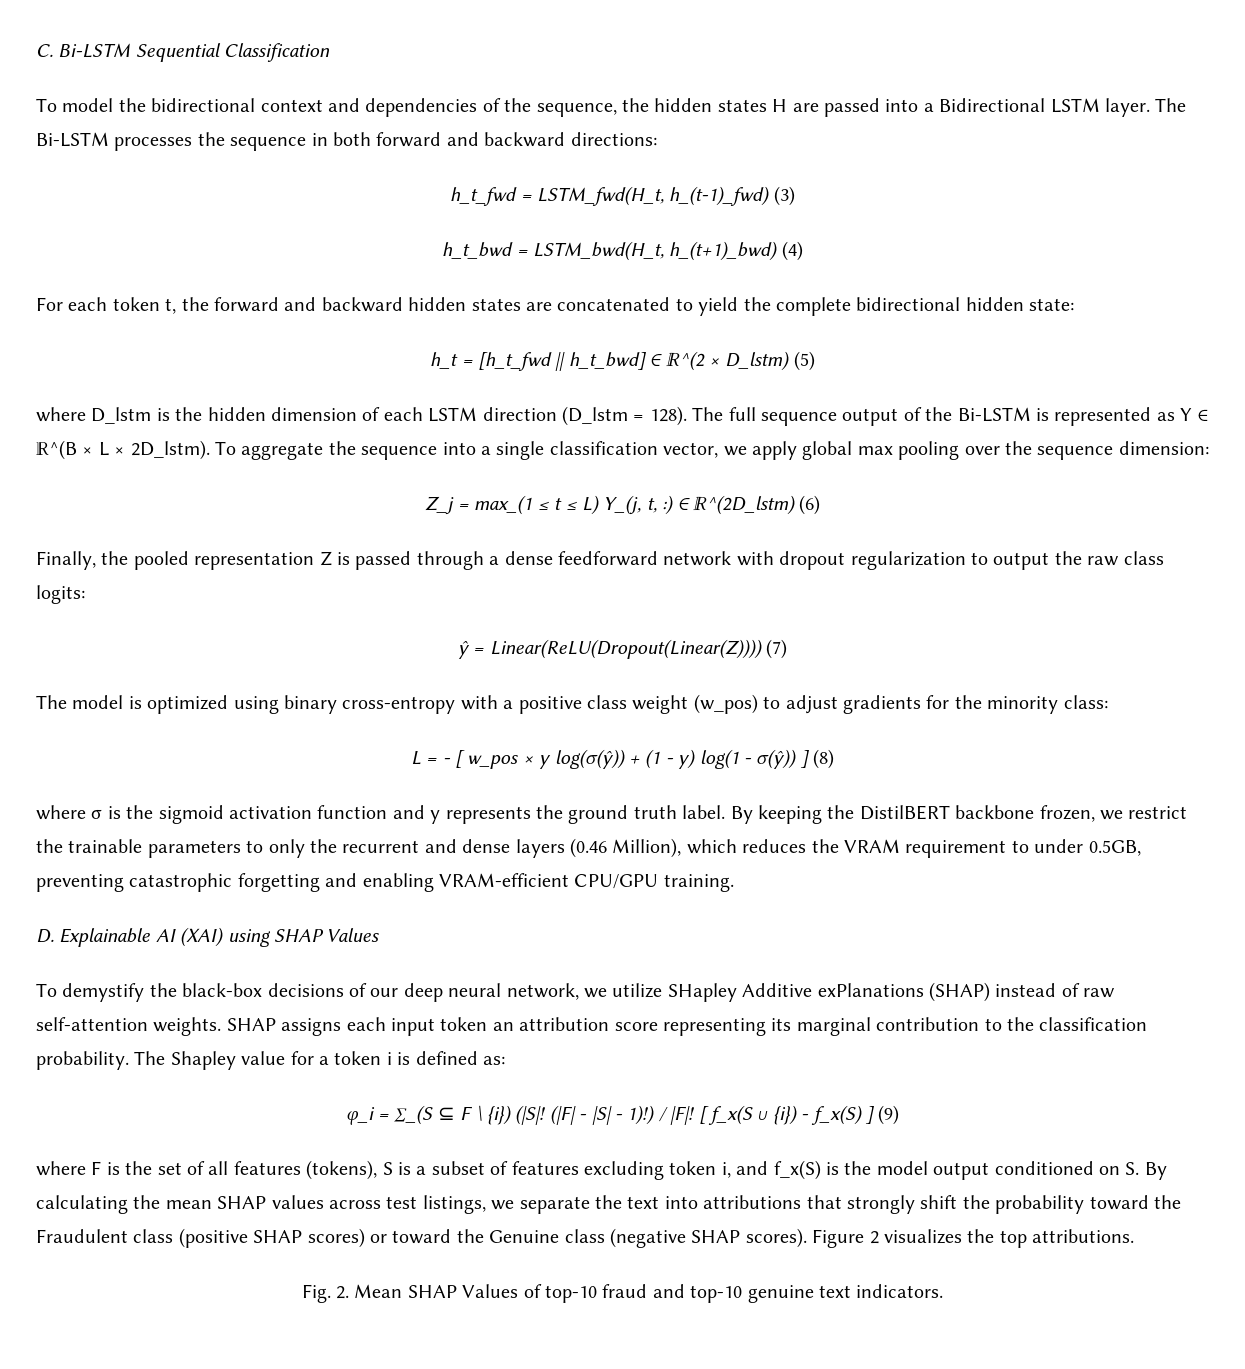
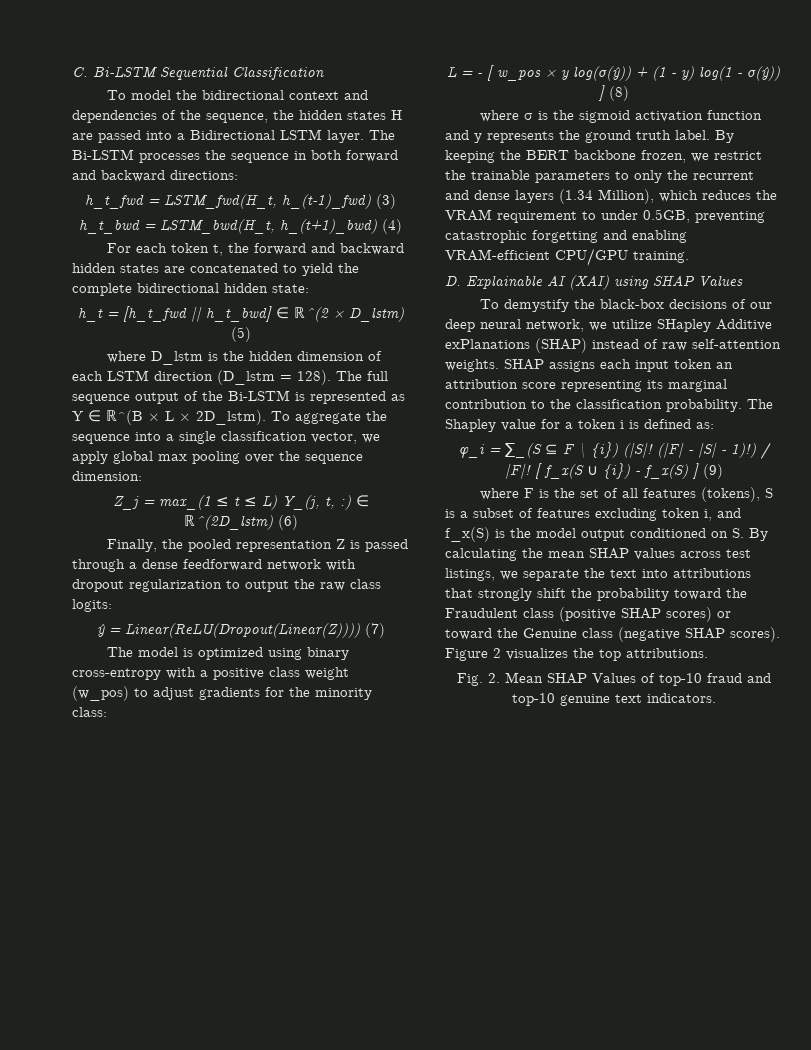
[859,805,950,820] DistilBERT -> [526,150,569,160] BERT
[569,838,607,858] (0.46 -> [559,189,593,204] (1.34

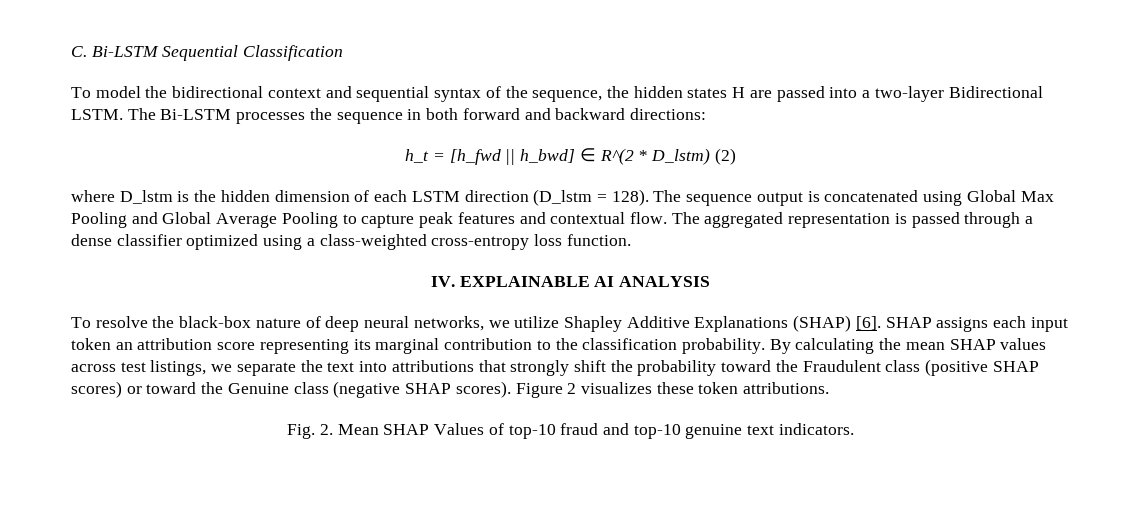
[72,110,157,123] dependencies -> [356,86,482,102] sequential syntax
[190,129,364,143] Bidirectional LSTM layer. -> [874,86,1043,102] [71,109,123,120] two-layer Bidirectional LSTM.
[85,194,396,209] [79,219,402,234] [106,243,404,256] [72,263,359,276] [72,283,309,296] [77,306,404,322] [230,327,251,342] h_t_fwd = LSTM_fwd(H_t, h_(t-1)_fwd) (3) // h_t_bwd = LSTM_bwd(H_t, h_(t+1)_bwd) (4) // For each token t, the forward and backward hidden states are concatenated to yield the complete bidirectional hidden state: // h_t = [h_t_fwd || h_t_bwd] ∈ ℝ^(2 × D_lstm) (5) -> [405,148,736,165] h_t = [h_fwd || h_bwd] ∈ R^(2 * D_lstm) (2)
[367,371,388,381] full -> (682, 196) none
[184,390,405,404] [72,410,387,425] [72,431,380,444] [72,451,363,464] [72,471,142,481] [112,495,369,510] [183,515,298,530] [106,539,345,552] of the Bi-LSTM is represented as Y ∈ ℝ^(B × L × 2D_lstm). To aggregate the sequence into a single classification vector, we apply global max pooling over the sequence dimension: // Z_j = max_(1 ≤ t ≤ L) Y_(j, t, :) ∈ ℝ^(2D_lstm) (6) // Finally, the pooled representation Z -> [807,190,1054,206] [71,212,891,228] is concatenated using Global Max Pooling and Global Average Pooling to capture peak features and contextual flow. The aggregated representation
[183,559,356,571] [72,579,381,592] [72,599,112,612] [96,623,385,638] [106,647,349,660] [72,667,349,680] [72,686,372,701] [72,707,107,717] [447,65,780,81] [597,85,629,101] [479,110,762,123] [445,130,734,143] [445,150,762,163] [445,170,754,183] [445,189,777,204] [445,209,765,223] [445,230,687,243] [445,248,689,266] [445,275,743,290] [479,299,569,312] feedforward network with dropout regularization to output the raw class logits: // ŷ = Linear(ReLU(Dropout(Linear(Z)))) (7) // The model is optimized using binary cross-entropy with a positive class weight (w_pos) to adjust gradients for the minority class: // L = - [ w_pos × y log(σ(ŷ)) + (1 - y) log(1 - σ(ŷ)) ] (8) // where σ is the sigmoid activation function and y represents the ground truth label. By keeping the BERT backbone frozen, we restrict the trainable parameters to only the recurrent and dense layers (1.34 Million), which reduces the VRAM requirement to under 0.5GB, preventing catastrophic forgetting and enabling VRAM-efficient CPU/GPU training. // D. Explainable AI (XAI) using SHAP Values // To demystify -> [116,234,631,250] [430,276,711,287] [71,316,148,328] classifier optimized using a class-weighted cross-entropy loss function. // IV. EXPLAINABLE AI ANALYSIS // To resolve
[668,299,772,309] decisions of our -> [255,316,321,328] nature of
[526,319,584,332] network, -> [413,316,484,331] networks,
[657,319,772,332] [445,338,781,353] [445,359,499,372] SHapley Additive exPlanations (SHAP) instead of raw self-attention weights. -> [563,315,881,332] Shapley Additive Explanations (SHAP) [6].
[747,399,773,409] [445,419,714,432] [458,442,771,460] [504,463,723,479] [479,487,773,502] [445,508,741,521] [445,527,744,542] The Shapley value for a token i is defined as: // φ_i = ∑_(S ⊆ F \ {i}) (|S|! (|F| - |S| - 1)!) / |F|! [ f_x(S ∪ {i}) - f_x(S) ] (9) // where F is the set of all features (tokens), S is a subset of features excluding token i, and f_x(S) is the model output conditioned on S. -> (765, 346) none
[573,648,621,661] the top -> [656,382,739,394] these token

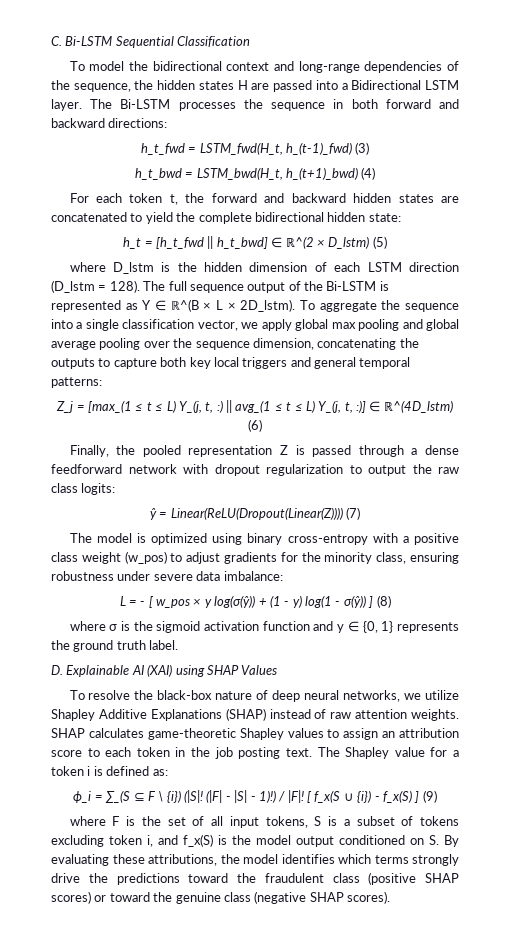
[356,86,482,102] sequential syntax -> [298,61,443,73] long-range dependencies
[874,86,1043,102] [71,109,123,120] two-layer Bidirectional LSTM. -> [351,80,460,90] [51,99,82,111] Bidirectional LSTM layer.
[405,148,736,165] h_t = [h_fwd || h_bwd] ∈ R^(2 * D_lstm) (2) -> [140,142,370,155] [134,167,376,180] [69,193,460,205] [51,212,401,224] [123,236,387,249] h_t_fwd = LSTM_fwd(H_t, h_(t-1)_fwd) (3) // h_t_bwd = LSTM_bwd(H_t, h_(t+1)_bwd) (4) // For each token t, the forward and backward hidden states are concatenated to yield the complete bidirectional hidden state: // h_t = [h_t_fwd || h_t_bwd] ∈ ℝ^(2 × D_lstm) (5)
(682, 196) none -> [168,281,187,291] full
[807,190,1054,206] [71,212,891,228] is concatenated using Global Max Pooling and Global Average Pooling to capture peak features and contextual flow. The aggregated representation -> [288,281,389,291] [51,299,460,312] [51,319,459,331] [51,338,419,350] [51,357,411,369] [51,377,102,388] [56,400,453,413] [248,419,262,432] [69,445,288,457] of the Bi-LSTM is represented as Y ∈ ℝ^(B × L × 2D_lstm). To aggregate the sequence into a single classification vector, we apply global max pooling and global average pooling over the sequence dimension, concatenating the outputs to capture both key local triggers and general temporal patterns: // Z_j = [max_(1 ≤ t ≤ L) Y_(j, t, :) || avg_(1 ≤ t ≤ L) Y_(j, t, :)] ∈ ℝ^(4D_lstm) (6) // Finally, the pooled representation Z
[116,234,631,250] [430,276,711,287] classifier optimized using a class-weighted cross-entropy loss function. // IV. EXPLAINABLE AI ANALYSIS -> [51,464,459,476] [51,483,116,495] [149,507,361,520] [69,533,460,545] [51,551,460,564] [51,571,283,581] [119,595,391,608] [69,621,460,633] [51,640,179,652] [51,664,278,677] feedforward network with dropout regularization to output the raw class logits: // ŷ = Linear(ReLU(Dropout(Linear(Z)))) (7) // The model is optimized using binary cross-entropy with a positive class weight (w_pos) to adjust gradients for the minority class, ensuring robustness under severe data imbalance: // L = - [ w_pos × y log(σ(ŷ)) + (1 - y) log(1 - σ(ŷ)) ] (8) // where σ is the sigmoid activation function and y ∈ {0, 1} represents the ground truth label. // D. Explainable AI (XAI) using SHAP Values
[855,316,1068,332] [71,338,1047,354] [71,360,881,376] [6]. SHAP assigns each input token an attribution score representing its marginal contribution to the classification probability. By calculating the mean SHAP values across test listings, we separate the text into attributions that strongly shift the probability toward the Fraudulent -> [269,709,459,721] [51,728,459,740] [51,747,460,759] [51,766,168,776] [73,790,437,803] [69,816,459,828] [51,834,459,847] [51,854,459,866] [51,873,324,885] instead of raw attention weights. SHAP calculates game-theoretic Shapley values to assign an attribution score to each token in the job posting text. The Shapley value for a token i is defined as: // ϕ_i = ∑_(S ⊆ F \ {i}) (|S|! (|F| - |S| - 1)!) / |F|! [ f_x(S ∪ {i}) - f_x(S) ] (9) // where F is the set of all input tokens, S is a subset of tokens excluding token i, and f_x(S) is the model output conditioned on S. By evaluating these attributions, the model identifies which terms strongly drive the predictions toward the fraudulent
[227,383,289,394] Genuine -> [175,892,221,904] genuine
[515,382,830,398] [287,423,854,439] Figure 2 visualizes these token attributions. // Fig. 2. Mean SHAP Values of top-10 fraud and top-10 genuine text indicators. -> (390, 897) none

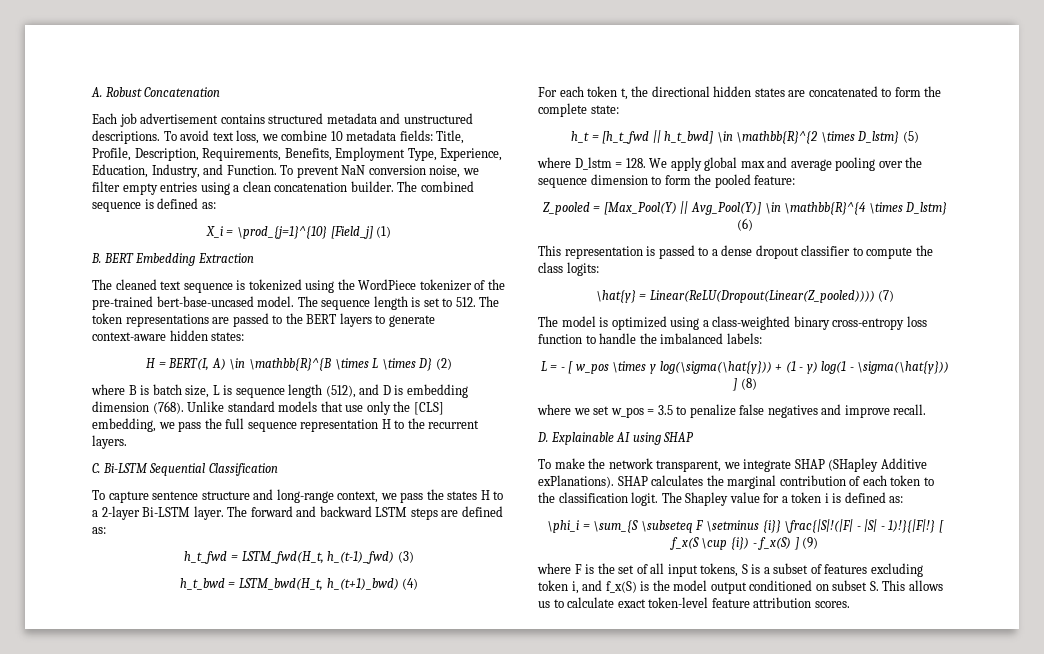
(51, 41) none -> [91,87,221,97] [92,113,473,127] [92,130,465,144] [92,147,503,161] [92,164,479,178] [92,181,474,195] [92,198,216,212] [205,226,392,239] [91,253,254,266] [92,279,505,293] [92,296,500,310] [92,313,435,327] [92,330,245,341] [146,358,452,371] [91,384,468,398] [92,401,444,415] [92,418,480,432] [92,435,127,449] A. Robust Concatenation // Each job advertisement contains structured metadata and unstructured descriptions. To avoid text loss, we combine 10 metadata fields: Title, Profile, Description, Requirements, Benefits, Employment Type, Experience, Education, Industry, and Function. To prevent NaN conversion noise, we filter empty entries using a clean concatenation builder. The combined sequence is defined as: // X_i = \prod_{j=1}^{10} [Field_j] (1) // B. BERT Embedding Extraction // The cleaned text sequence is tokenized using the WordPiece tokenizer of the pre-trained bert-base-uncased model. The sequence length is set to 512. The token representations are passed to the BERT layers to generate context-aware hidden states: // H = BERT(I, A) \in \mathbb{R}^{B \times L \times D} (2) // where B is batch size, L is sequence length (512), and D is embedding dimension (768). Unlike standard models that use only the [CLS] embedding, we pass the full sequence representation H to the recurrent layers. //
[89,61,459,73] [51,80,460,92] [51,99,459,111] [51,118,168,128] model the bidirectional context and long-range dependencies of the sequence, the hidden states H are passed into a Bidirectional LSTM layer. The Bi-LSTM processes the sequence in both forward and backward directions: -> [108,489,504,503] [92,506,503,520] [92,527,106,534] capture sentence structure and long-range context, we pass the states H to a 2-layer Bi-LSTM layer. The forward and backward LSTM steps are defined as:
[211,193,346,203] forward and backward -> [651,86,710,97] directional
[145,212,173,224] yield -> [894,87,921,97] form
[254,212,366,222] bidirectional hidden -> (587, 110) none
[271,236,370,249] ∈ ℝ^(2 × D_lstm) -> [716,131,900,144] \in \mathbb{R}^{2 \times D_lstm}
[161,262,460,272] [51,280,389,293] [51,299,460,312] [51,319,459,331] is the hidden dimension of each LSTM direction (D_lstm = 128). The full sequence output of the Bi-LSTM is represented as Y ∈ ℝ^(B × L × 2D_lstm). To aggregate the sequence into a single classification vector, we apply global max pooling and global -> [615,157,788,171] = 128. We apply global max and
[252,338,419,350] [51,357,411,369] [51,377,102,388] [56,400,453,413] [248,419,262,432] [69,445,288,457] dimension, concatenating the outputs to capture both key local triggers and general temporal patterns: // Z_j = [max_(1 ≤ t ≤ L) Y_(j, t, :) || avg_(1 ≤ t ≤ L) Y_(j, t, :)] ∈ ℝ^(4D_lstm) (6) // Finally, the pooled representation Z -> [590,174,796,188] [542,201,948,215] [737,218,753,231] [538,245,643,259] dimension to form the pooled feature: // Z_pooled = [Max_Pool(Y) || Avg_Pool(Y)] \in \mathbb{R}^{4 \times D_lstm} (6) // This representation
[358,445,404,457] through -> [698,247,709,256] to
[51,464,459,476] feedforward network with dropout regularization to output the raw -> [755,245,933,259] dropout classifier to compute the
[149,507,343,520] ŷ = Linear(ReLU(Dropout(Linear(Z)))) -> [595,290,875,303] \hat{y} = Linear(ReLU(Dropout(Linear(Z_pooled))))
[247,533,460,545] [51,551,460,564] [51,571,283,581] binary cross-entropy with a positive class weight (w_pos) to adjust gradients for the minority class, ensuring robustness under severe data imbalance: -> [702,316,927,330] [538,333,762,344] a class-weighted binary cross-entropy loss function to handle the imbalanced labels:
[193,595,256,608] × y log(σ(ŷ)) -> [612,361,772,374] \times y log(\sigma(\hat{y}))
[343,595,366,608] σ(ŷ)) -> [857,361,950,374] \sigma(\hat{y}))
[109,621,460,633] [51,640,179,652] σ is the sigmoid activation function and y ∈ {0, 1} represents the ground truth label. -> [573,404,927,418] we set w_pos = 3.5 to penalize false negatives and improve recall.
[147,664,173,677] (XAI) -> (631, 437) none
[241,665,278,675] [69,690,460,702] [51,708,459,721] [51,728,459,740] [51,747,312,759] Values // To resolve the black-box nature of deep neural networks, we utilize Shapley Additive Explanations (SHAP) instead of raw attention weights. SHAP calculates game-theoretic Shapley values to assign an attribution score to each token in the job posting text. -> [538,458,927,472] [538,475,934,489] [538,492,659,506] // To make the network transparent, we integrate SHAP (SHapley Additive exPlanations). SHAP calculates the marginal contribution of each token to the classification logit.
[73,790,304,803] ϕ_i = ∑_(S ⊆ F \ {i}) (|S|! (|F| - |S| - 1)!) / |F|! -> [547,519,936,533] \phi_i = \sum_{S \subseteq F \setminus {i}} \frac{|S|!(|F| - |S| - 1)!}{|F|!}
[343,793,354,801] ∪ -> [701,538,728,550] \cup
[419,816,459,826] tokens -> [824,564,868,574] features
[429,835,459,847] [51,854,459,866] [51,872,459,885] [51,891,390,904] S. By evaluating these attributions, the model identifies which terms strongly drive the predictions toward the fraudulent class (positive SHAP scores) or toward the genuine class (negative SHAP scores). -> [832,580,943,591] [538,597,850,608] subset S. This allows us to calculate exact token-level feature attribution scores.

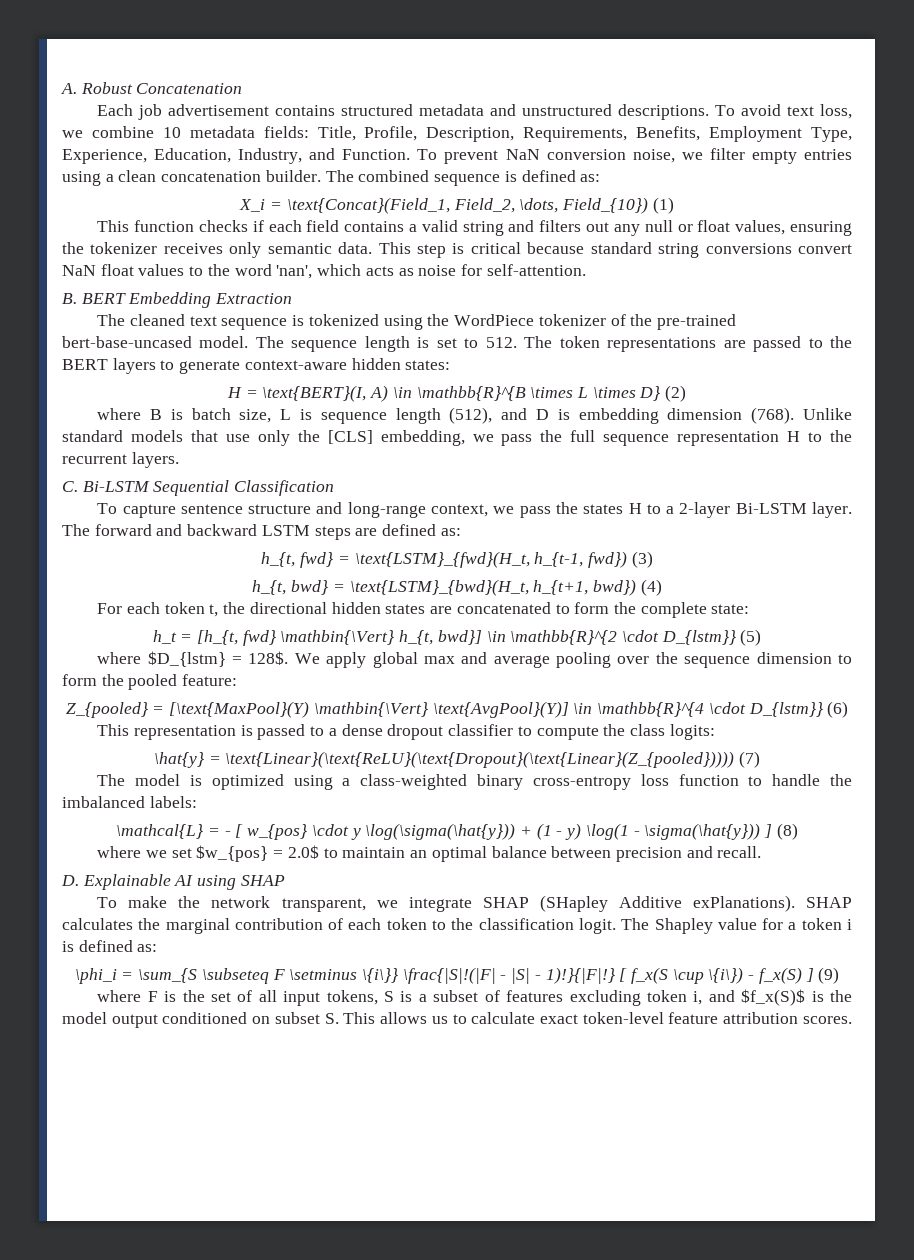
[237,226,392,239] \prod_{j=1}^{10} [Field_j] (1) -> [286,197,674,214] [97,220,852,236] [62,242,853,258] [62,264,586,279] \text{Concat}(Field_1, Field_2, \dots, Field_{10}) (1) // This function checks if each field contains a valid string and filters out any null or float values, ensuring the tokenizer receives only semantic data. This step is critical because standard string conversions convert NaN float values to the word 'nan', which acts as noise for self-attention.
[168,358,210,371] BERT(I, -> [262,385,367,402] \text{BERT}(I,
[184,551,414,564] [179,578,399,591] h_t_fwd = LSTM_fwd(H_t, h_(t-1)_fwd) (3) // h_t_bwd = LSTM_bwd(H_t, h_(t+1)_bwd) -> [261,551,653,568] [252,579,636,596] h_{t, fwd} = \text{LSTM}_{fwd}(H_t, h_{t-1, fwd}) (3) // h_{t, bwd} = \text{LSTM}_{bwd}(H_t, h_{t+1, bwd})
[602,130,900,144] [h_t_fwd || h_t_bwd] \in \mathbb{R}^{2 \times D_lstm} -> [196,630,736,646] [h_{t, fwd} \mathbin{\Vert} h_{t, bwd}] \in \mathbb{R}^{2 \cdot D_{lstm}}
[574,157,646,170] D_lstm = 128. -> [147,651,289,667] $D_{lstm} = 128$.
[542,201,948,215] Z_pooled = [Max_Pool(Y) || Avg_Pool(Y)] \in \mathbb{R}^{4 \times D_lstm} -> [65,701,823,718] Z_{pooled} = [\text{MaxPool}(Y) \mathbin{\Vert} \text{AvgPool}(Y)] \in \mathbb{R}^{4 \cdot D_{lstm}}
[649,290,875,303] Linear(ReLU(Dropout(Linear(Z_pooled)))) -> [225,751,735,768] \text{Linear}(\text{ReLU}(\text{Dropout}(\text{Linear}(Z_{pooled}))))
[540,361,547,371] L -> [116,824,204,839] \mathcal{L}
[575,361,772,374] w_pos \times y log(\sigma(\hat{y})) -> [247,823,516,840] w_{pos} \cdot y \log(\sigma(\hat{y}))
[821,361,847,374] log(1 -> [585,823,629,840] \log(1
[610,404,890,418] w_pos = 3.5 to penalize false negatives and improve -> [196,845,713,862] $w_{pos} = 2.0$ to maintain an optimal balance between precision and
[762,520,781,533] {i}} -> [361,968,398,983] \{i\}}
[730,537,749,550] {i}) -> [708,967,744,984] \{i\})
[605,581,637,593] f_x(S) -> [741,989,806,1006] $f_x(S)$

